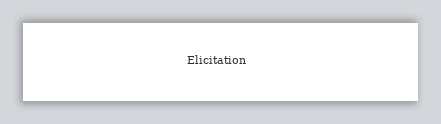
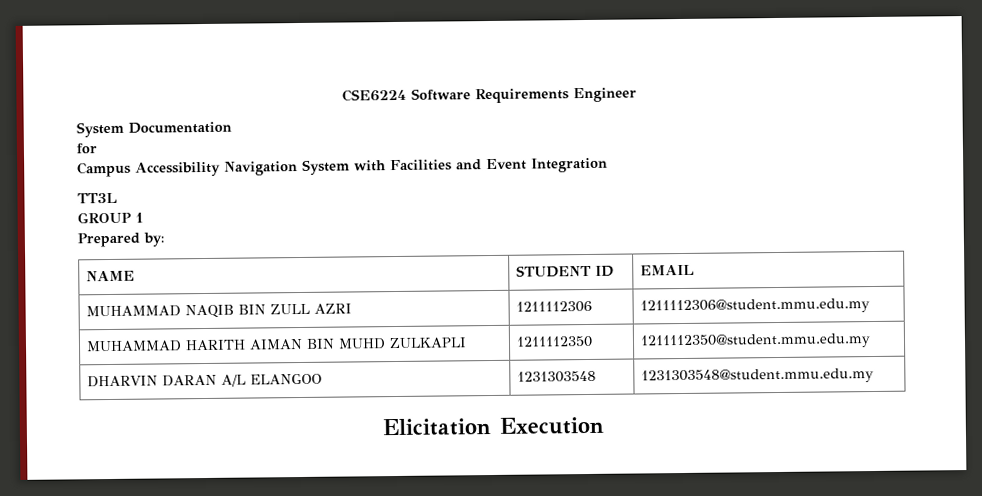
[187,55,246,64] Elicitation -> [342,87,637,104] [76,121,232,138] [76,143,97,154] [77,157,608,178] [77,192,118,204] [77,211,144,224] [77,232,165,248] [86,270,136,282] [516,264,615,278] [640,264,696,276] [86,303,353,319] [516,300,593,313] [640,298,871,315] [86,337,468,353] [516,335,594,348] [640,333,872,350] [87,373,323,388] [517,370,597,383] [641,367,875,385] [381,416,604,437] CSE6224 Software Requirements Engineer // System Documentation // for // Campus Accessibility Navigation System with Facilities and Event Integration // TT3L // GROUP 1 // Prepared by: // NAME | STUDENT ID | EMAIL // MUHAMMAD NAQIB BIN ZULL AZRI | 1211112306 | 1211112306@student.mmu.edu.my // MUHAMMAD HARITH AIMAN BIN MUHD ZULKAPLI | 1211112350 | 1211112350@student.mmu.edu.my // DHARVIN DARAN A/L ELANGOO | 1231303548 | 1231303548@student.mmu.edu.my // Elicitation Execution

